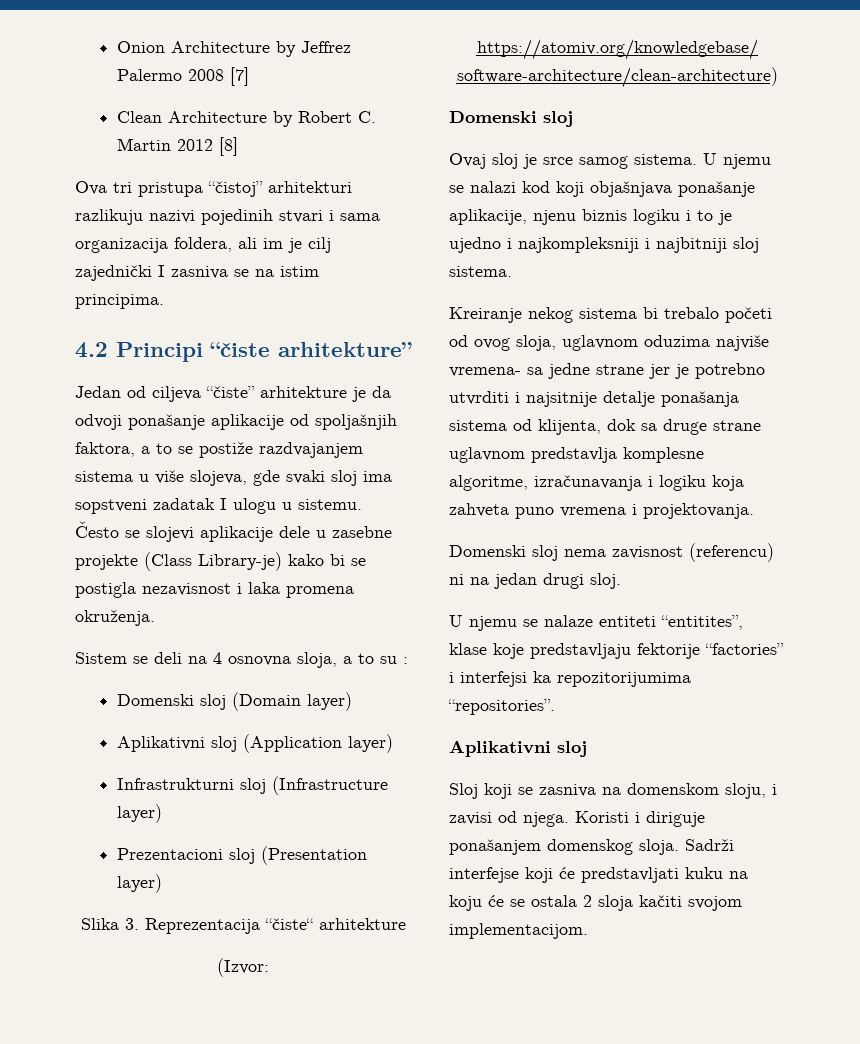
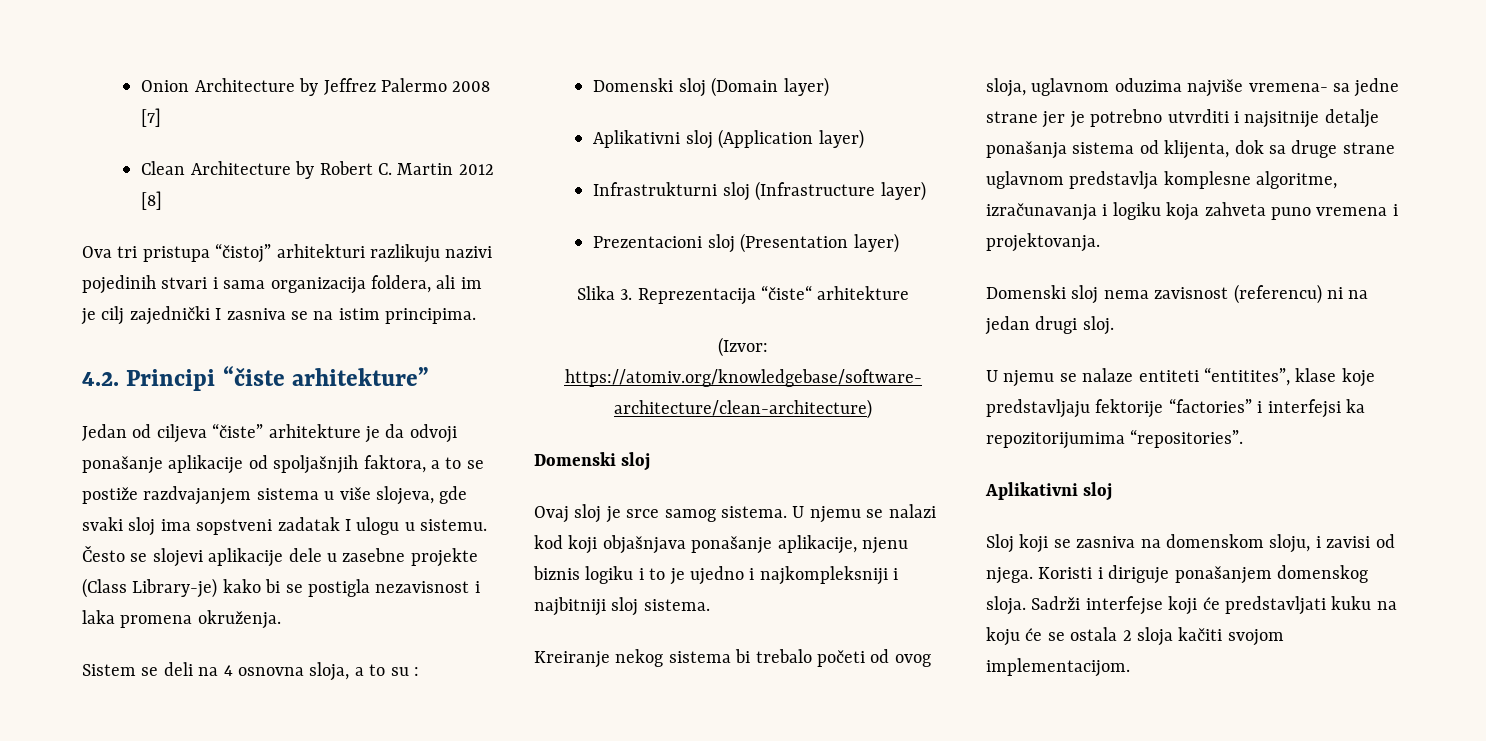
[75,342,108,358] 4.2 -> [82,372,119,386] 4.2.

